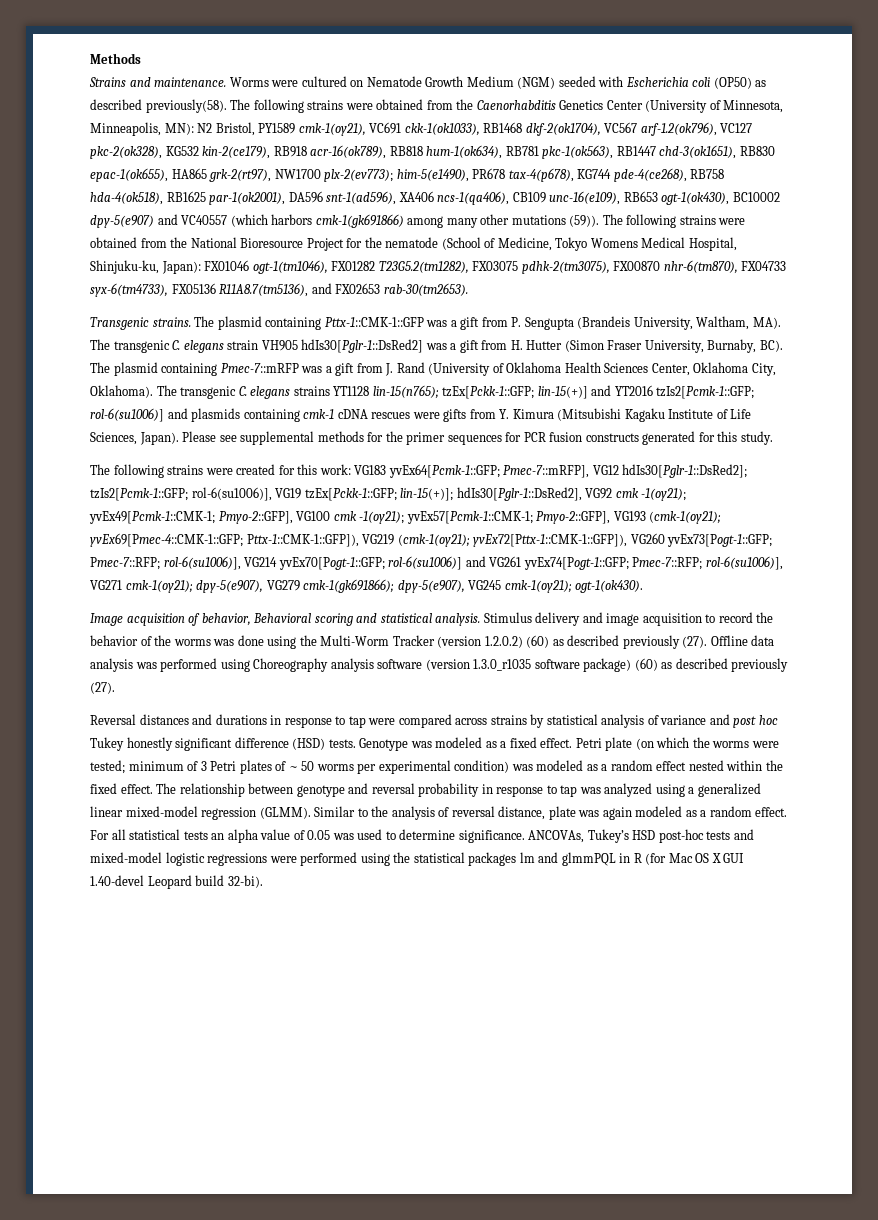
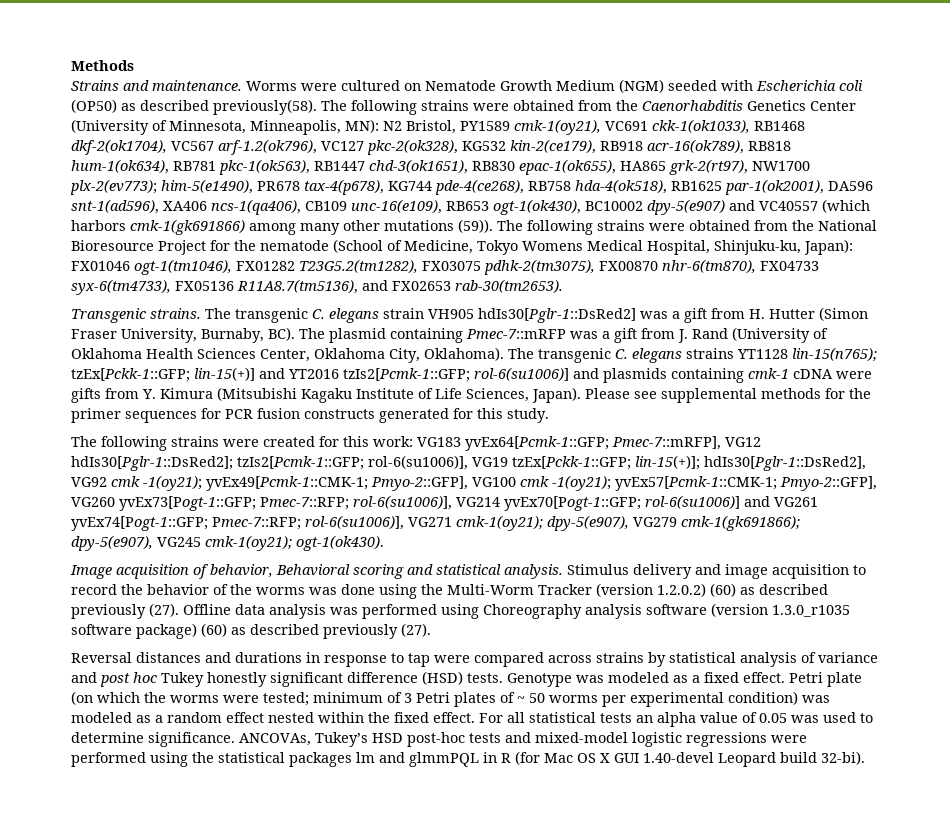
[217,316,781,330] [90,339,110,350] plasmid containing Pttx-1::CMK-1::GFP was a gift from P. Sengupta (Brandeis University, Waltham, MA). The -> (231, 313) none
[371,412,411,419] rescues -> (833, 374) none
[613,511,722,524] [90,533,628,547] VG193 (cmk-1(oy21); yvEx69[Pmec-4::CMK-1::GFP; Pttx-1::CMK-1::GFP]), VG219 (cmk-1(oy21); yvEx72[Pttx-1::CMK-1::GFP]), -> (877, 483) none
[156,783,761,797] [90,806,788,820] The relationship between genotype and reversal probability in response to tap was analyzed using a generalized linear mixed-model regression (GLMM). Similar to the analysis of reversal distance, plate was again modeled as a random effect. -> (475, 717) none

